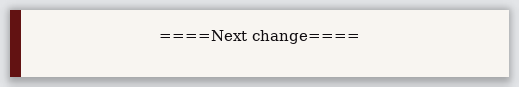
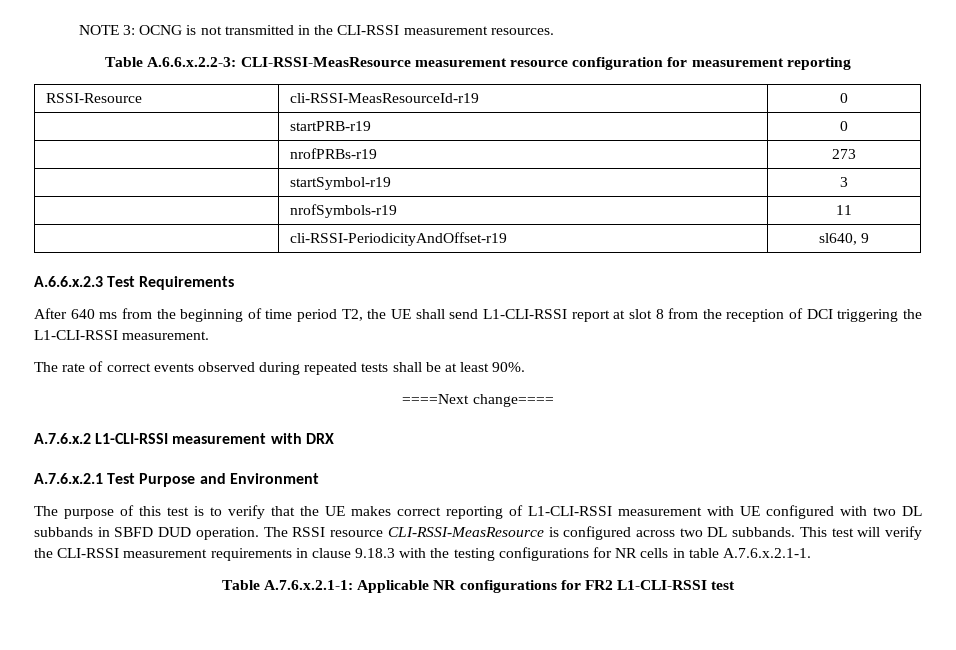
[159,30,360,44] ====Next change==== -> [78,25,554,35] [105,57,851,70] [45,93,142,103] [289,93,479,103] [840,93,848,103] [289,121,371,131] [840,121,848,131] [289,148,377,159] [832,149,856,159] [289,177,391,190] [840,177,848,187] [289,204,397,218] [836,205,852,215] [289,232,507,246] [818,233,870,245] [34,276,235,290] [34,308,922,322] [34,330,210,340] [34,361,526,375] [402,394,554,407] [34,433,334,444] [34,473,319,487] [34,505,922,519] [34,526,922,540] [34,547,811,561] [221,580,736,593] NOTE 3: OCNG is not transmitted in the CLI-RSSI measurement resources. // Table A.6.6.x.2.2-3: CLI-RSSI-MeasResource measurement resource configuration for measurement reporting // RSSI-Resource | cli-RSSI-MeasResourceId-r19 | 0 // | startPRB-r19 | 0 // | nrofPRBs-r19 | 273 // | startSymbol-r19 | 3 // | nrofSymbols-r19 | 11 // | cli-RSSI-PeriodicityAndOffset-r19 | sl640, 9 // A.6.6.x.2.3 Test Requirements // After 640 ms from the beginning of time period T2, the UE shall send L1-CLI-RSSI report at slot 8 from the reception of DCI triggering the L1-CLI-RSSI measurement. // The rate of correct events observed during repeated tests shall be at least 90%. // ====Next change==== // A.7.6.x.2 L1-CLI-RSSI measurement with DRX // A.7.6.x.2.1 Test Purpose and Environment // The purpose of this test is to verify that the UE makes correct reporting of L1-CLI-RSSI measurement with UE configured with two DL subbands in SBFD DUD operation. The RSSI resource CLI-RSSI-MeasResource is configured across two DL subbands. This test will verify the CLI-RSSI measurement requirements in clause 9.18.3 with the testing configurations for NR cells in table A.7.6.x.2.1-1. // Table A.7.6.x.2.1-1: Applicable NR configurations for FR2 L1-CLI-RSSI test

